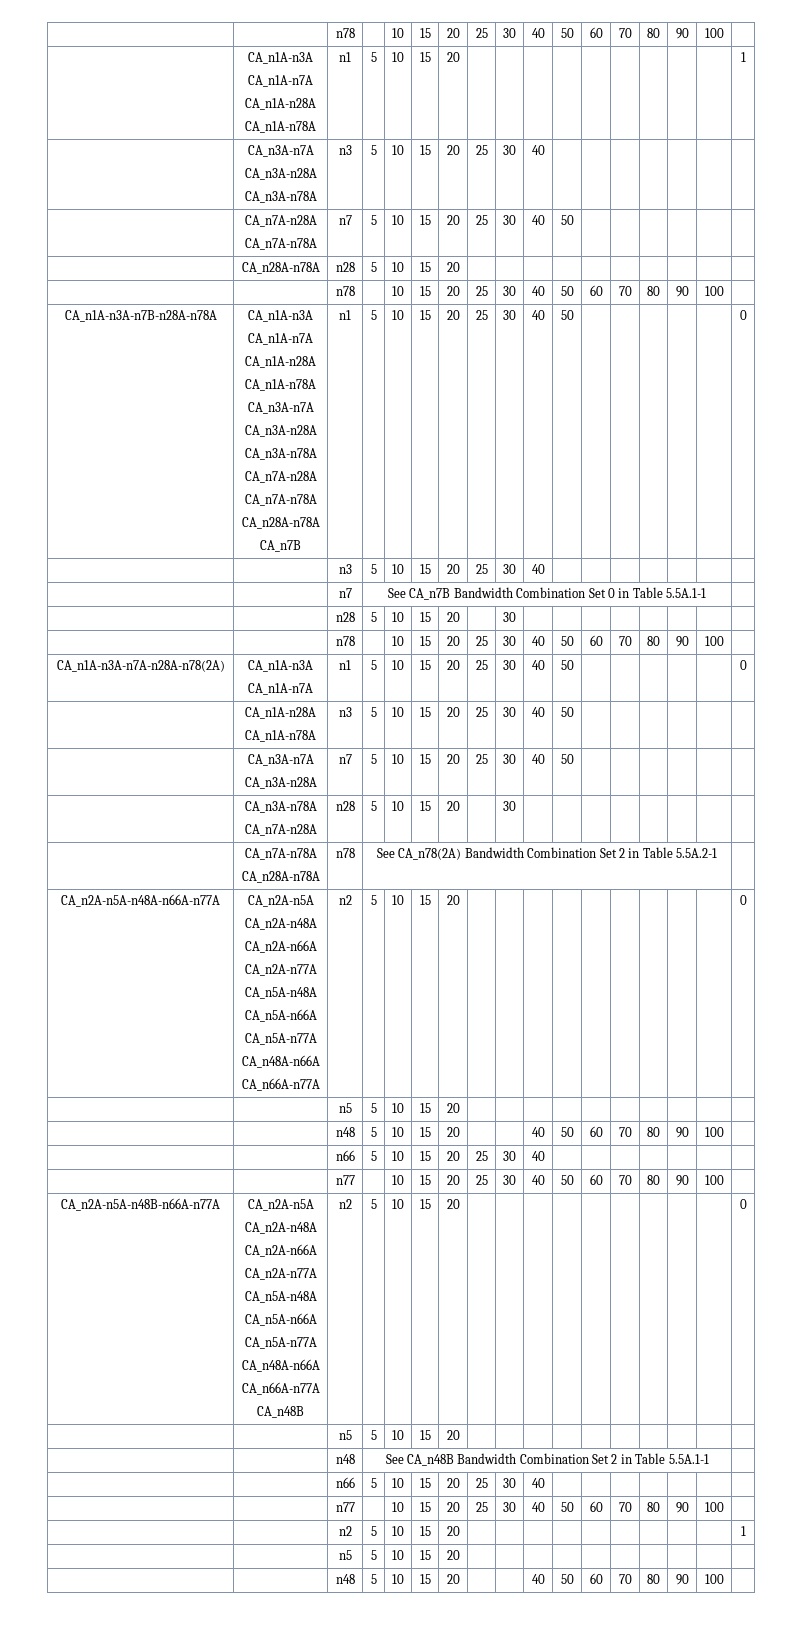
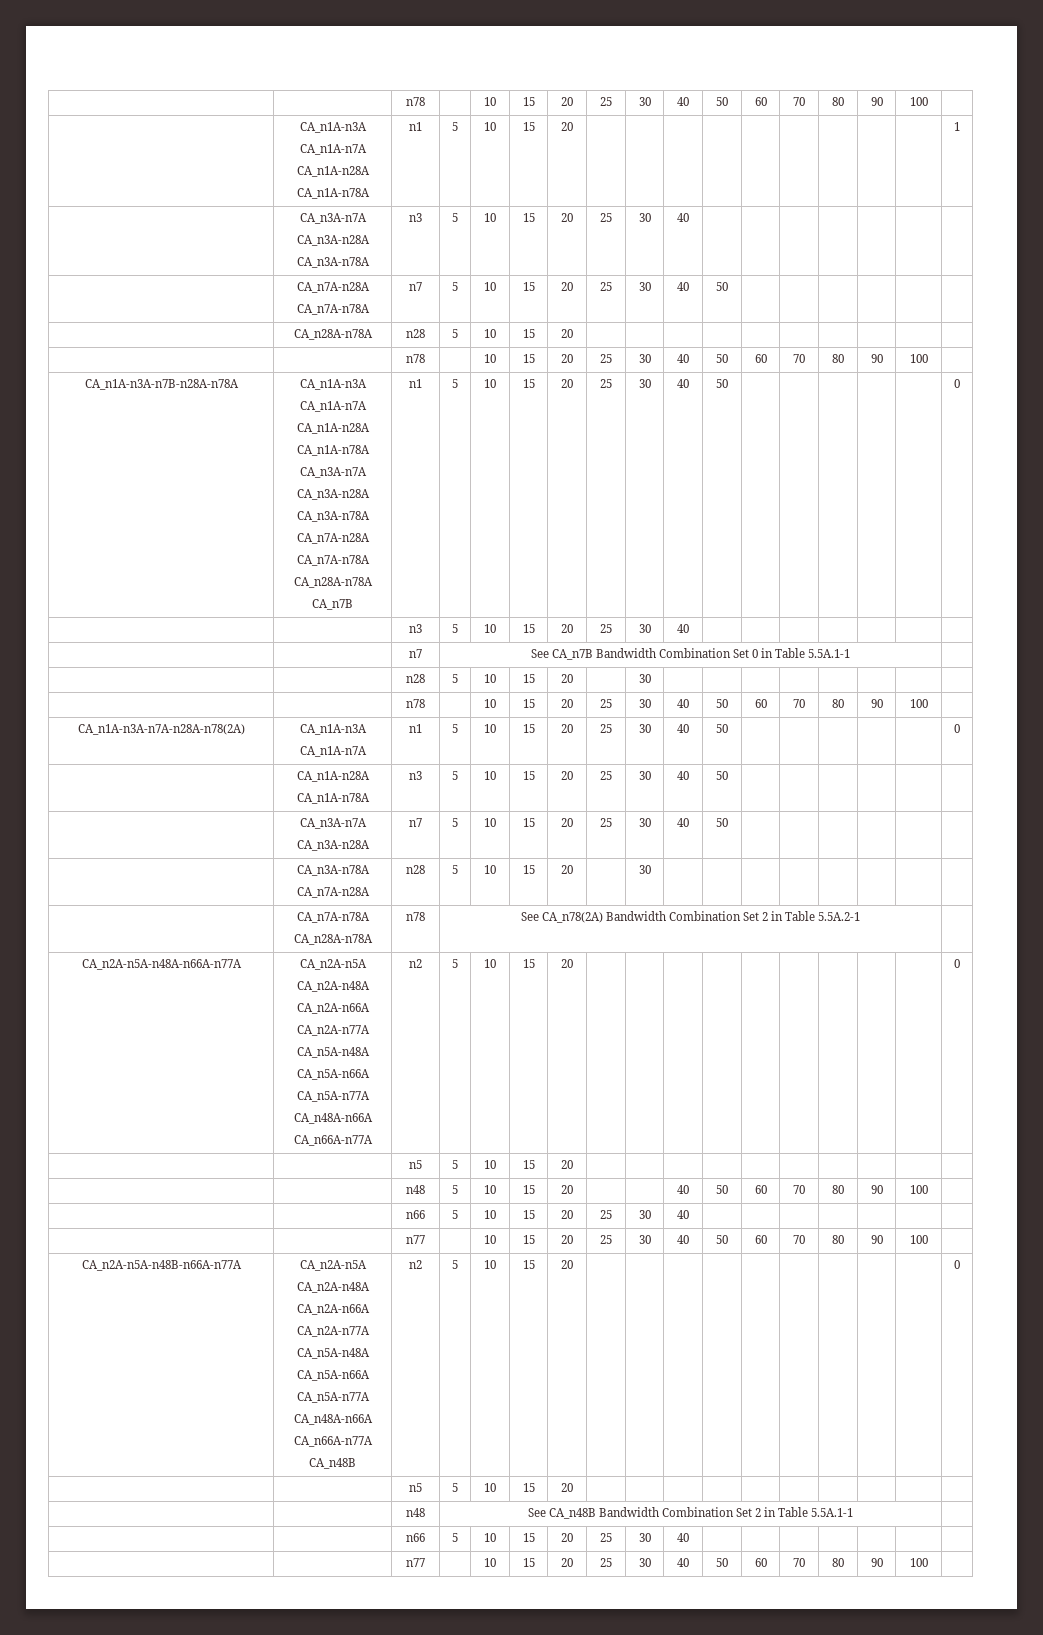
[338,1526,352,1536] [370,1526,377,1536] [392,1526,404,1536] [419,1526,431,1536] [446,1526,460,1536] [740,1526,746,1536] [338,1550,352,1560] [370,1550,377,1560] [392,1550,404,1560] [419,1550,431,1560] [446,1550,460,1560] [335,1574,355,1584] [370,1574,377,1584] [392,1574,404,1584] [419,1574,431,1584] [446,1574,460,1584] [531,1574,545,1584] [560,1574,574,1584] [589,1573,603,1584] [618,1574,632,1584] [647,1574,660,1584] [675,1574,689,1585] [704,1574,724,1584] // | | n2 | 5 | 10 | 15 | 20 | | | | | | | | | | 1 // | | n5 | 5 | 10 | 15 | 20 | | | | | | | | | | // | | n48 | 5 | 10 | 15 | 20 | | | 40 | 50 | 60 | 70 | 80 | 90 | 100 | -> (928, 1562) none

